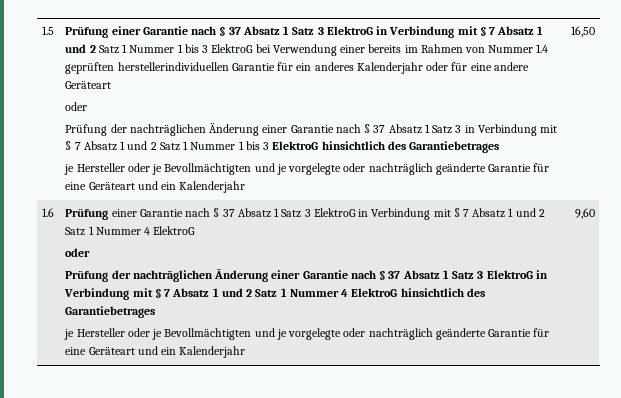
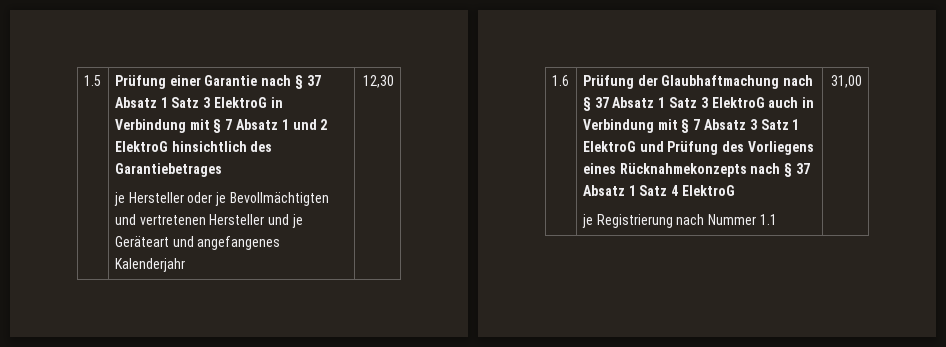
[98,44,549,56] [65,62,529,74] [65,81,112,89] [65,102,88,111] [65,122,557,136] [65,141,270,151] Satz 1 Nummer 1 bis 3 ElektroG bei Verwendung einer bereits im Rahmen von Nummer 1.4 geprüften herstellerindividuellen Garantie für ein anderes Kalenderjahr oder für eine andere Geräteart // oder // Prüfung der nachträglichen Änderung einer Garantie nach § 37 Absatz 1 Satz 3 in Verbindung mit § 7 Absatz 1 und 2 Satz 1 Nummer 1 bis 3 -> (328, 124) none
[276,163,550,175] [65,181,246,193] [570,26,595,37] je vorgelegte oder nachträglich geänderte Garantie für eine Geräteart und ein Kalenderjahr | 16,50 -> [139,214,304,228] [114,236,281,250] [114,258,185,272] [363,75,395,88] vertretenen Hersteller und je Geräteart und angefangenes Kalenderjahr | 12,30
[111,208,545,220] [65,226,196,236] [65,248,91,257] [65,269,548,282] [64,288,485,300] [65,306,156,318] [64,328,550,340] [65,346,246,358] [574,208,595,219] einer Garantie nach § 37 Absatz 1 Satz 3 ElektroG in Verbindung mit § 7 Absatz 1 und 2 Satz 1 Nummer 4 ElektroG // oder // Prüfung der nachträglichen Änderung einer Garantie nach § 37 Absatz 1 Satz 3 ElektroG in Verbindung mit § 7 Absatz 1 und 2 Satz 1 Nummer 4 ElektroG hinsichtlich des Garantiebetrages // je Hersteller oder je Bevollmächtigten und je vorgelegte oder nachträglich geänderte Garantie für eine Geräteart und ein Kalenderjahr | 9,60 -> [637,75,814,89] [582,97,815,111] [582,119,800,133] [582,141,815,155] [582,163,811,177] [582,185,736,196] [581,214,778,228] [831,75,863,88] der Glaubhaftmachung nach § 37 Absatz 1 Satz 3 ElektroG auch in Verbindung mit § 7 Absatz 3 Satz 1 ElektroG und Prüfung des Vorliegens eines Rücknahmekonzepts nach § 37 Absatz 1 Satz 4 ElektroG // je Registrierung nach Nummer 1.1 | 31,00

